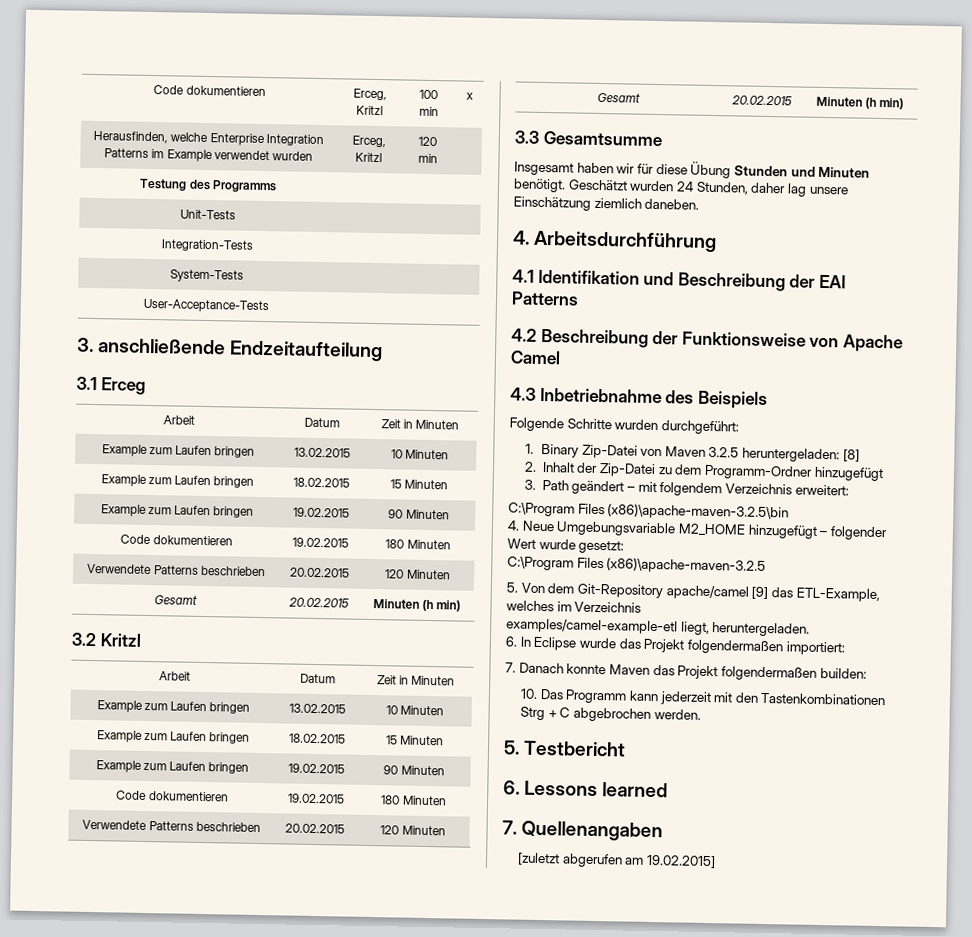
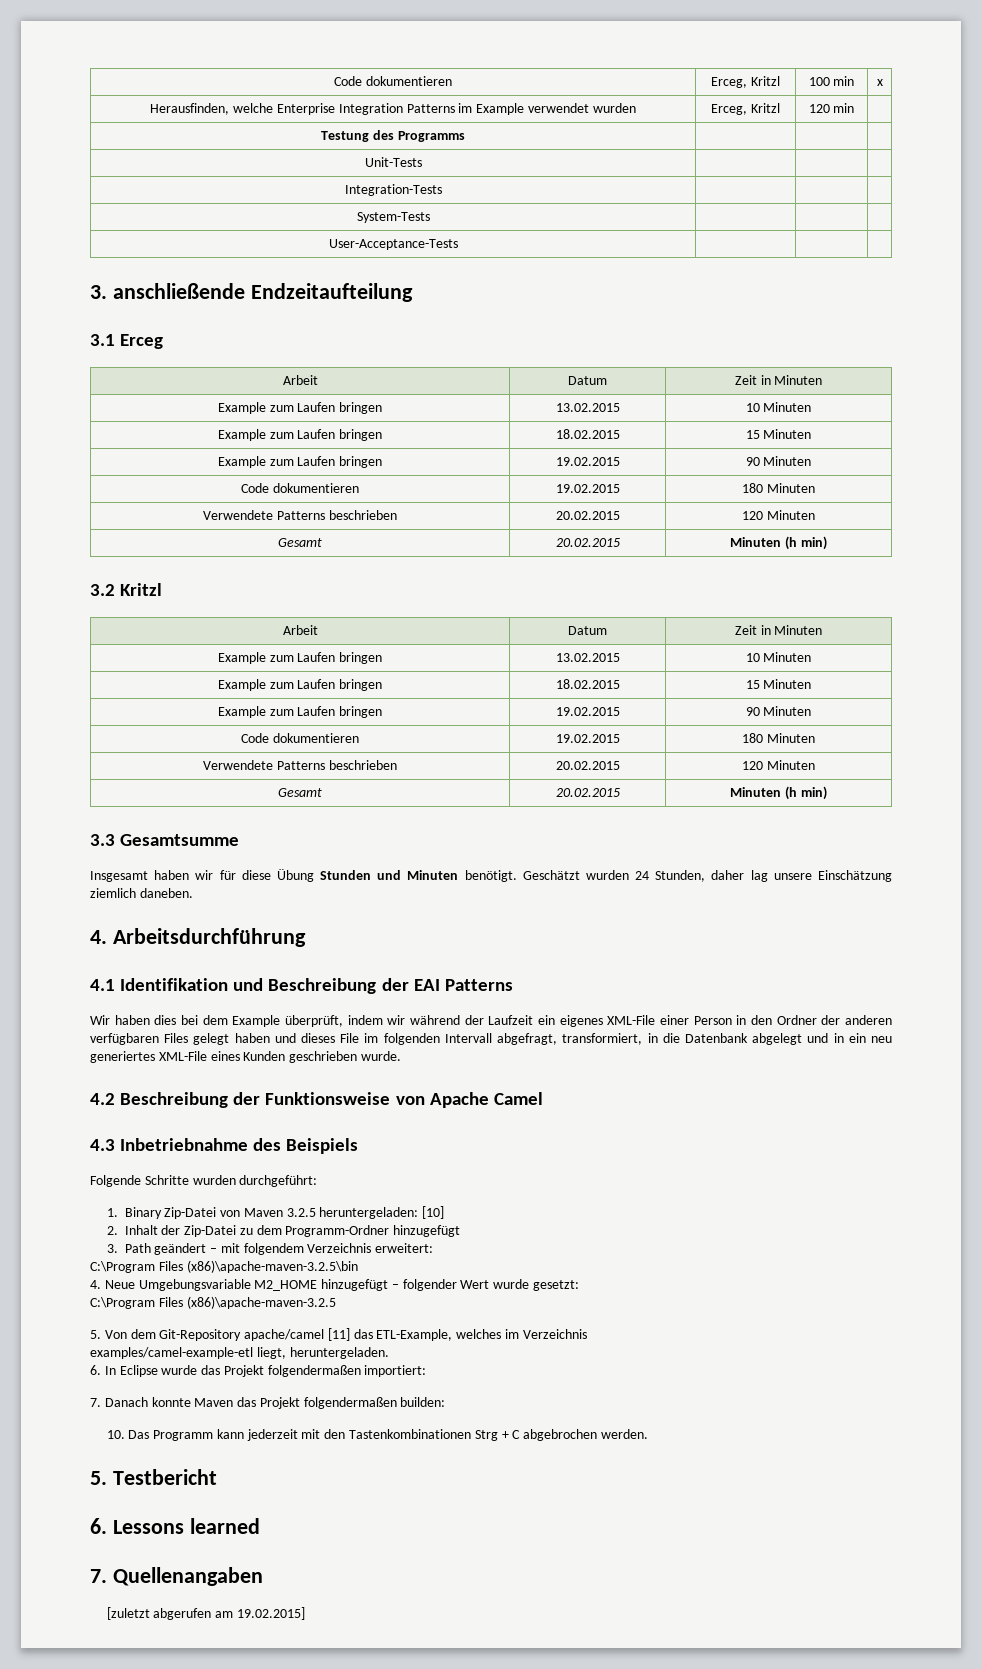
(579, 298) none -> [90,1015,892,1027] [90,1033,893,1045] [90,1051,401,1063] // Wir haben dies bei dem Example überprüft, indem wir während der Laufzeit ein eigenes XML-File einer Person in den Ordner der anderen verfügbaren Files gelegt haben und dieses File im folgenden Intervall abgefragt, transformiert, in die Datenbank abgelegt und in ein neu generiertes XML-File eines Kunden geschrieben wurde.
[842,449,860,462] [8] -> [422,1206,445,1219] [10]
[751,586,769,600] [9] -> [327,1328,350,1341] [11]

